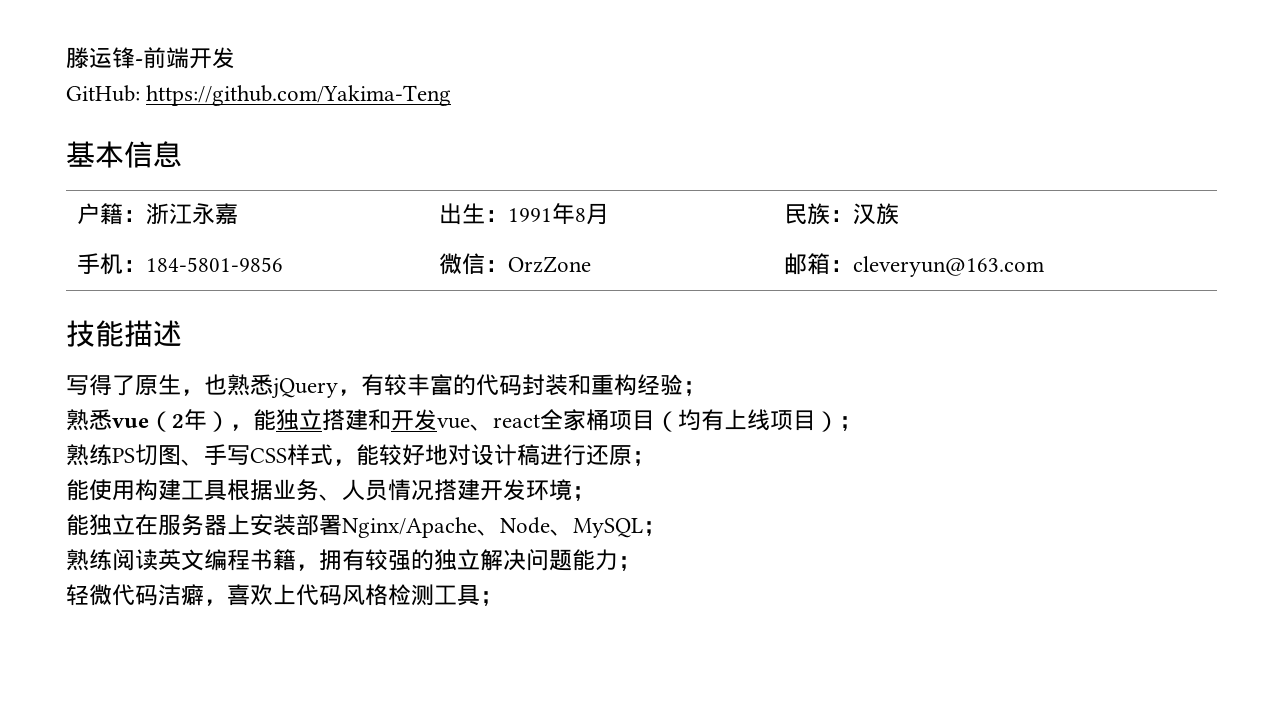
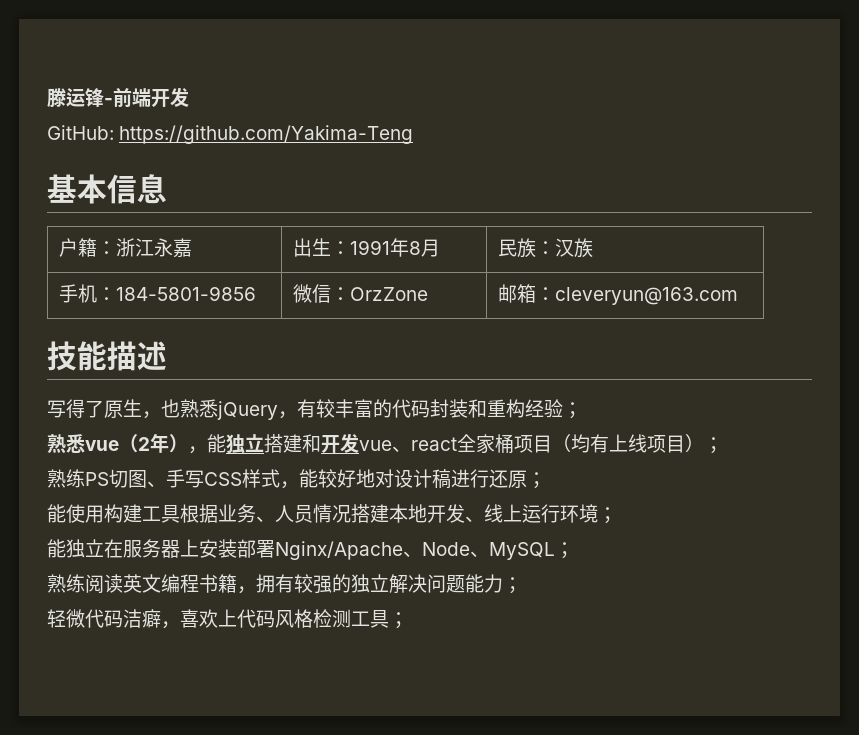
[480,479,526,501] 开发 -> [389,504,560,523] 本地开发、线上运行

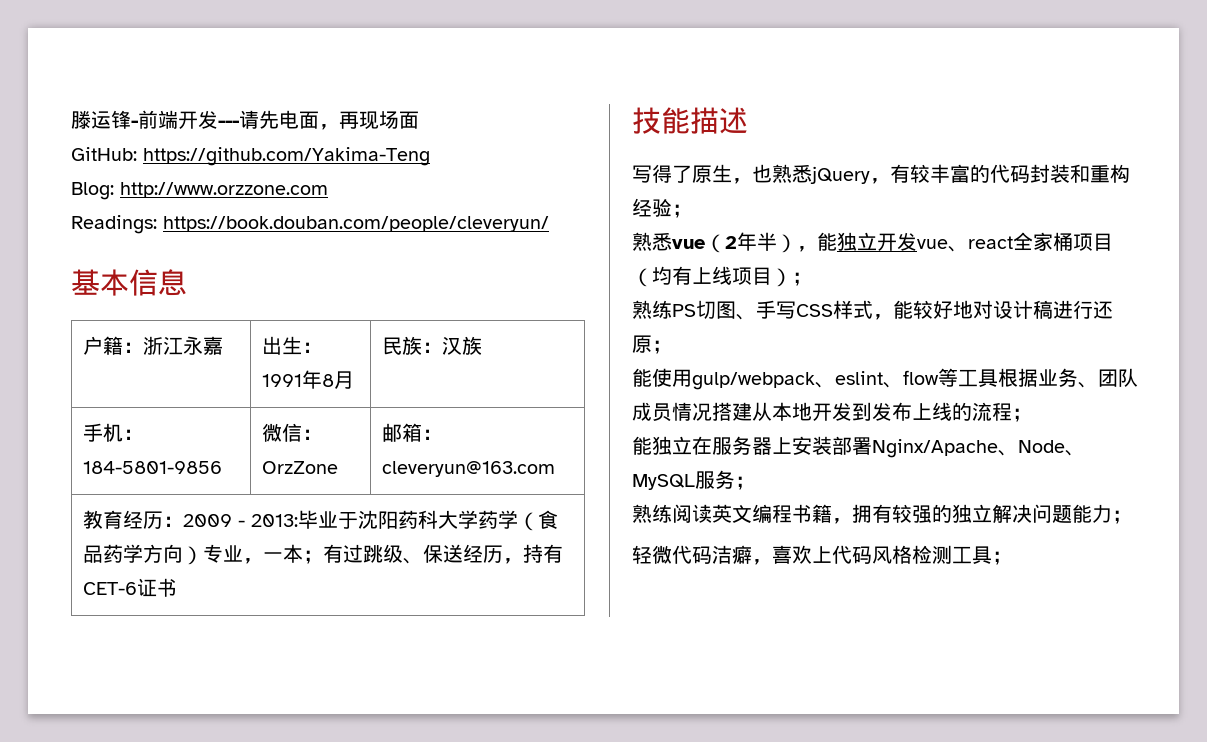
[47,125,414,144] // GitHub: https://github.com/Yakima-Teng -> [218,110,419,130] [71,147,430,166] [71,182,328,200] [71,215,549,234] ---请先电面，再现场面 // GitHub: https://github.com/Yakima-Teng // Blog: http://www.orzzone.com // Readings: https://book.douban.com/people/cleveryun/
(738, 296) none -> [82,510,558,531] [82,544,563,565] [82,578,177,597] // 教育经历：2009 - 2013:毕业于沈阳药科大学药学（食品药学方向）专业，一本；有过跳级、保送经历，持有CET-6证书
(169, 443) none -> [757,232,777,251] 半
[264,434,321,453] 搭建和 -> (877, 241) none
[104,504,142,523] 构建 -> [692,368,958,390] gulp/webpack、eslint、flow等
[275,505,294,522] 人 -> [1098,368,1138,387] [632,402,652,421] 团队成
(389, 513) none -> [752,402,772,421] 从
[465,504,598,523] 、线上运行环境 -> [852,402,1012,421] 到发布上线的流程
(555, 551) none -> [695,470,735,489] 服务

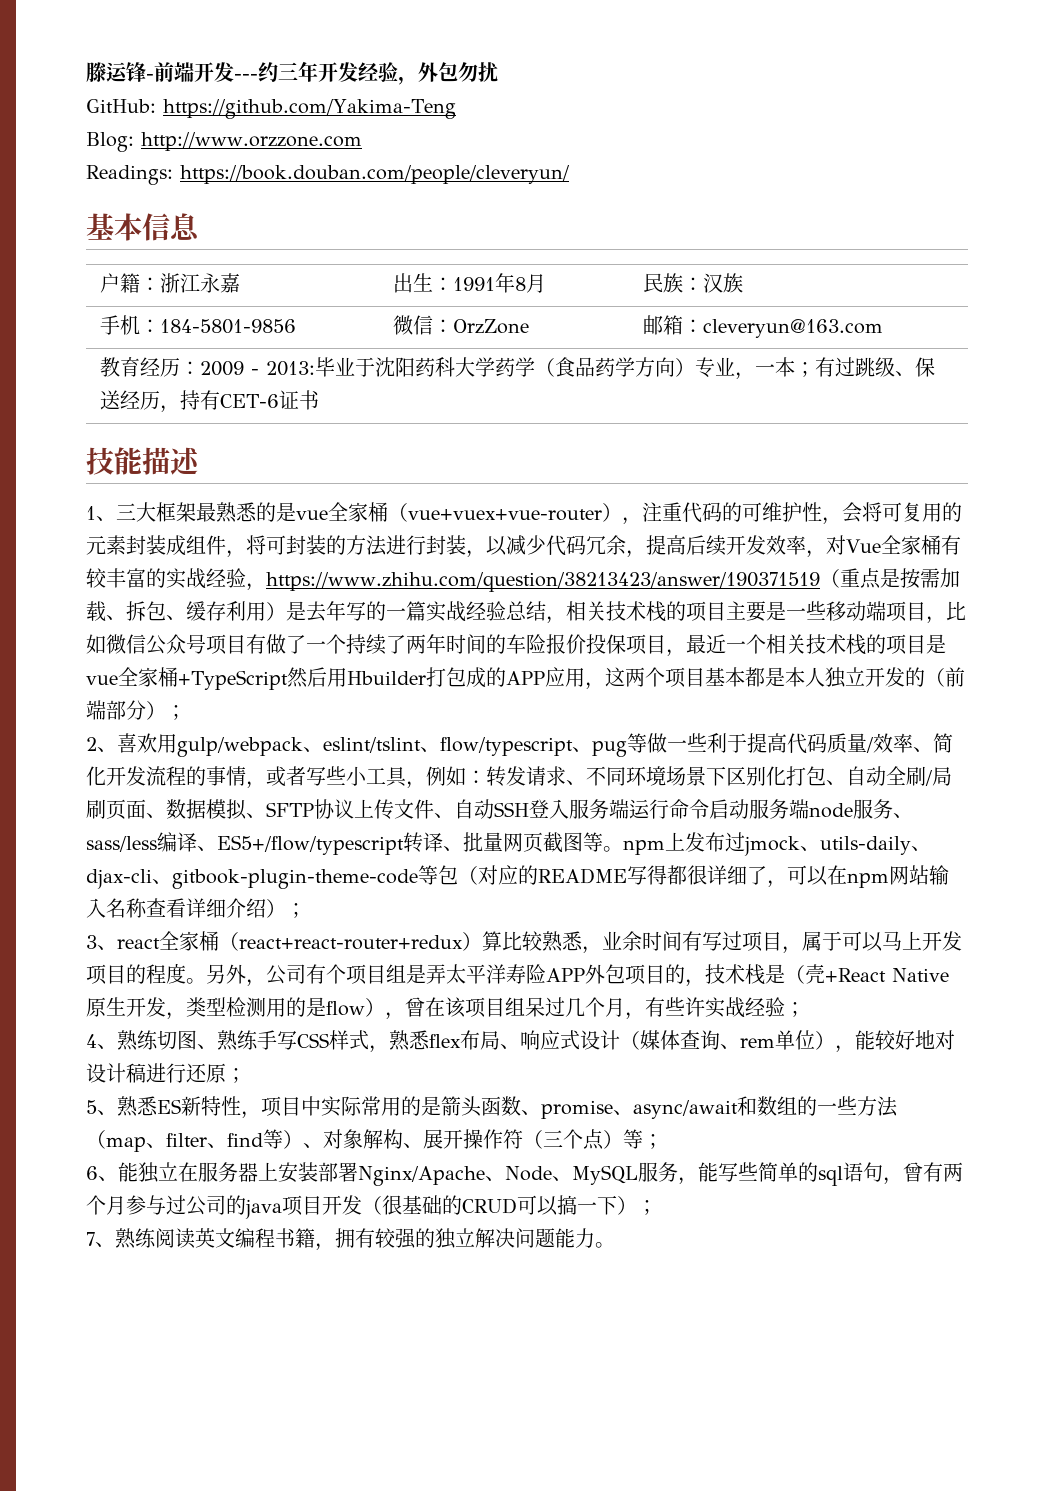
[239,110,419,130] 请先电面，再现场面 -> [258,61,498,85] 约三年开发经验，外包勿扰
[632,164,1130,184] [632,198,692,218] [632,232,1113,253] [632,266,812,287] [632,300,873,320] 写得了原生，也熟悉jQuery，有较丰富的代码封装和重构经验； // 熟悉vue（2年半），能独立开发vue、react全家桶项目（均有上线项目）； // 熟练PS切图、手写CSS样式 -> [86,502,962,525] [86,535,961,558] [86,568,960,592] [86,601,966,624] [86,634,946,657] [86,667,965,690] [86,700,186,720] [86,733,953,757] [86,766,952,789] [86,799,913,820] [86,832,931,856] [86,865,949,889] [86,898,306,918] [86,931,962,954] [86,963,949,987] [86,997,805,1020] [86,1030,835,1053] 1、三大框架最熟悉的是vue全家桶（vue+vuex+vue-router），注重代码的可维护性，会将可复用的元素封装成组件，将可封装的方法进行封装，以减少代码冗余，提高后续开发效率，对Vue全家桶有较丰富的实战经验，https://www.zhihu.com/question/38213423/answer/190371519（重点是按需加载、拆包、缓存利用）是去年写的一篇实战经验总结，相关技术栈的项目主要是一些移动端项目，比如微信公众号项目有做了一个持续了两年时间的车险报价投保项目，最近一个相关技术栈的项目是vue全家桶+TypeScript然后用Hbuilder打包成的APP应用，这两个项目基本都是本人独立开发的（前端部分）； // 2、喜欢用gulp/webpack、eslint/tslint、flow/typescript、pug等做一些利于提高代码质量/效率、简化开发流程的事情，或者写些小工具，例如：转发请求、不同环境场景下区别化打包、自动全刷/局刷页面、数据模拟、SFTP协议上传文件、自动SSH登入服务端运行命令启动服务端node服务、sass/less编译、ES5+/flow/typescript转译、批量网页截图等。npm上发布过jmock、utils-daily、djax-cli、gitbook-plugin-theme-code等包（对应的README写得都很详细了，可以在npm网站输入名称查看详细介绍）； // 3、react全家桶（react+react-router+redux）算比较熟悉，业余时间有写过项目，属于可以马上开发项目的程度。另外，公司有个项目组是弄太平洋寿险APP外包项目的，技术栈是（壳+React Native原生开发，类型检测用的是flow），曾在该项目组呆过几个月，有些许实战经验； // 4、熟练切图、熟练手写CSS样式，熟悉flex布局、响应式设计（媒体查询、rem单位）
[632,368,1138,390] [632,402,1032,422] 能使用gulp/webpack、eslint、flow等工具根据业务、团队成员情况搭建从本地开发到发布上线的流程； // -> [86,1096,898,1119] [86,1129,663,1152] [86,1166,118,1181] 5、熟悉ES新特性，项目中实际常用的是箭头函数、promise、async/await和数组的一些方法（map、filter、find等）、对象解构、展开操作符（三个点）等； // 6、
[735,476,755,490] ； // -> [678,1162,963,1186] [86,1195,657,1219] [86,1232,115,1247] ，能写些简单的sql语句，曾有两个月参与过公司的java项目开发（很基础的CRUD可以搞一下）； // 7、
[1112,510,1132,524] [632,545,1012,565] ； // 轻微代码洁癖，喜欢上代码风格检测工具； -> [595,1242,615,1248] 。

